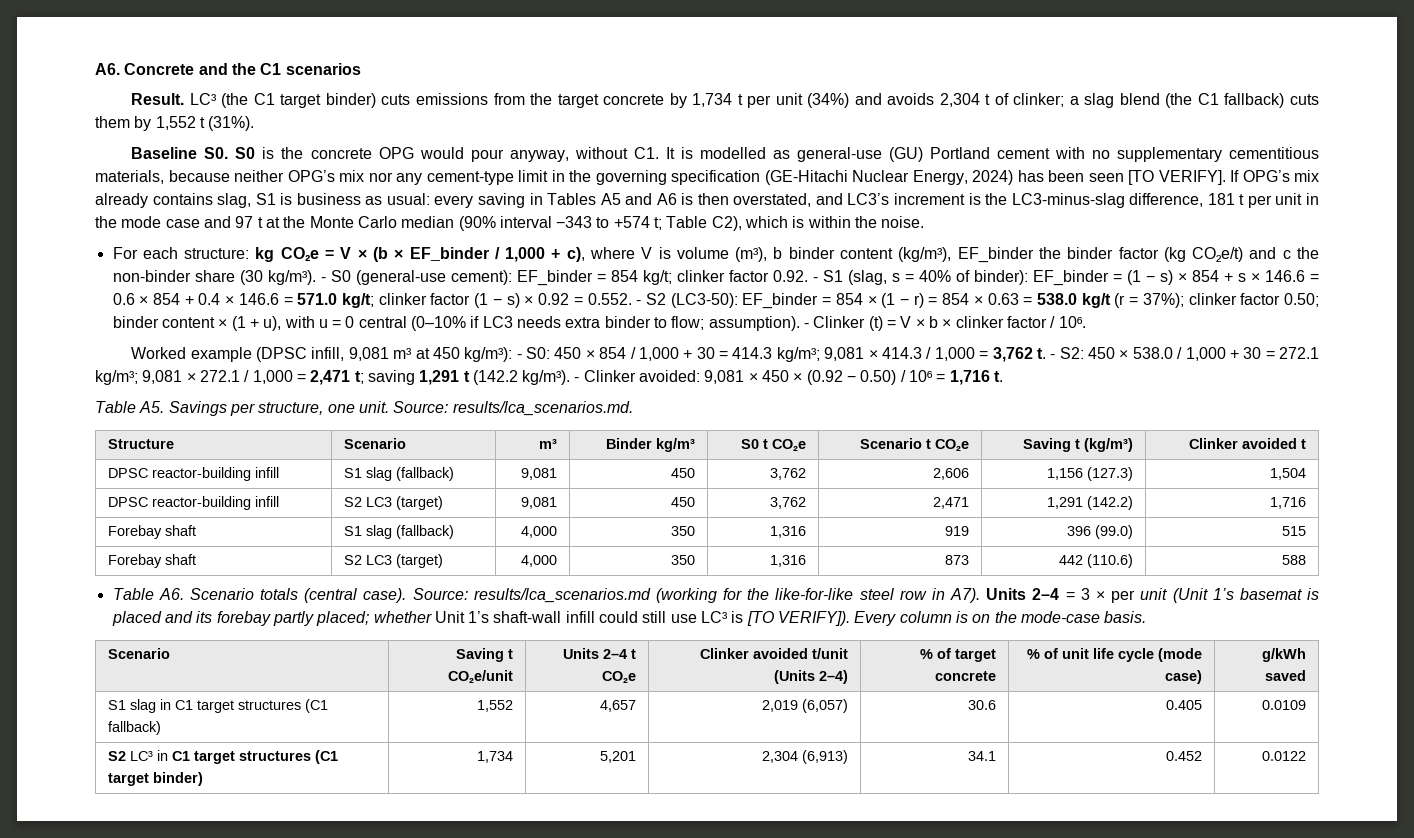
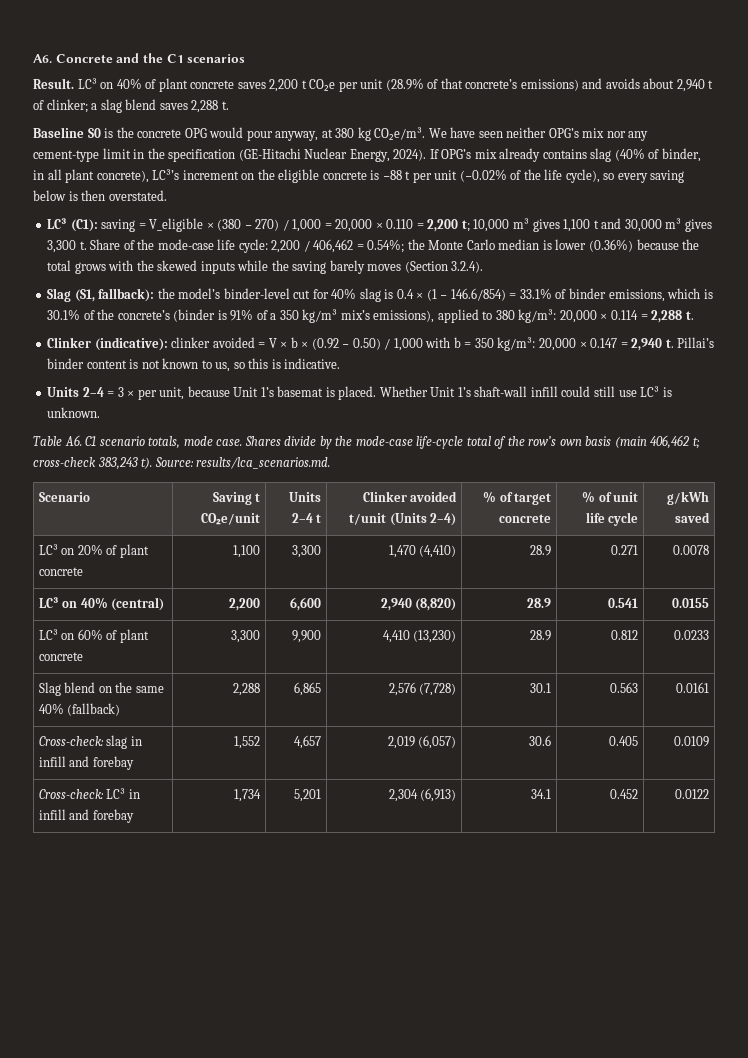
[221,93,980,108] (the C1 target binder) cuts emissions from the target concrete by 1,734 t per unit (34%) and avoids 2,304 -> [100,78,705,92] on 40% of plant concrete saves 2,200 t CO₂e per unit (28.9% of that concrete’s emissions) and avoids about 2,940
[1165,93,1320,108] [95,116,255,131] (the C1 fallback) cuts them by 1,552 t (31%). -> [159,100,229,113] saves 2,288 t.
[204,147,229,159] S0. -> (84, 132) none
[574,147,1319,162] [95,170,230,184] without C1. It is modelled as general-use (GU) Portland cement with no supplementary cementitious materials, because -> [321,127,503,141] at 380 kg CO₂e/m³. We have seen
[595,170,667,185] governing -> (165, 153) none
[972,170,1226,185] 2024) has been seen [TO VERIFY]. -> [393,149,427,161] 2024).
[217,193,1319,208] [95,216,925,231] [112,247,1320,263] [112,270,1319,286] [112,293,1320,309] [112,316,883,331] slag, S1 is business as usual: every saving in Tables A5 and A6 is then overstated, and LC3’s increment is the LC3-minus-slag difference, 181 t per unit in the mode case and 97 t at the Monte Carlo median (90% interval −343 to +574 t; Table C2), which is within the noise. // For each structure: kg CO₂e = V × (b × EF_binder / 1,000 + c), where V is volume (m³), b binder content (kg/m³), EF_binder the binder factor (kg CO₂e/t) and c the non-binder share (30 kg/m³). - S0 (general-use cement): EF_binder = 854 kg/t; clinker factor 0.92. - S1 (slag, s = 40% of binder): EF_binder = (1 − s) × 854 + s × 146.6 = 0.6 × 854 + 0.4 × 146.6 = 571.0 kg/t; clinker factor (1 − s) × 0.92 = 0.552. - S2 (LC3-50): EF_binder = 854 × (1 − r) = 854 × 0.63 = 538.0 kg/t (r = 37%); clinker factor 0.50; binder content × (1 + u), with u = 0 central (0–10% if LC3 needs extra binder to flow; assumption). - Clinker (t) -> [590,148,701,162] [33,169,685,183] [33,190,167,201] [47,218,712,232] [47,239,700,253] [47,260,484,274] [47,288,713,302] [47,309,694,323] [47,337,255,351] slag (40% of binder, in all plant concrete), LC³’s increment on the eligible concrete is −88 t per unit (−0.02% of the life cycle), so every saving below is then overstated. // LC³ (C1): saving = V_eligible × (380 − 270) / 1,000 = 20,000 × 0.110 = 2,200 t; 10,000 m³ gives 1,100 t and 30,000 m³ gives 3,300 t. Share of the mode-case life cycle: 2,200 / 406,462 = 0.54%; the Monte Carlo median is lower (0.36%) because the total grows with the skewed inputs while the saving barely moves (Section 3.2.4). // Slag (S1, fallback): the model’s binder-level cut for 40% slag is 0.4 × (1 − 146.6/854) = 33.1% of binder emissions, which is 30.1% of the concrete’s (binder is 91% of a 350 kg/m³ mix’s emissions), applied to 380 kg/m³: 20,000 × 0.114 = 2,288 t. // Clinker (indicative): clinker avoided
[955,316,1086,328] [131,347,1320,362] [95,370,1003,385] [95,401,633,416] [107,439,174,449] [343,438,406,449] [539,439,558,449] [606,438,696,452] [741,439,807,451] [860,438,970,451] [1023,438,1134,452] [1189,438,1307,449] [107,467,279,481] [343,467,454,481] [521,468,558,480] [671,468,696,478] [770,468,807,480] [933,468,970,480] [1047,467,1134,481] [1270,468,1307,480] [107,496,279,510] [343,496,443,510] [521,497,558,509] [671,497,696,507] [770,497,807,509] [933,497,970,509] [1047,496,1134,510] [1270,497,1307,509] [107,525,196,539] [343,525,454,539] [521,526,558,538] [671,526,696,536] [770,526,807,538] [945,526,970,536] [1067,525,1134,539] [1282,526,1307,536] [107,554,196,568] [343,554,443,568] [521,555,558,567] [671,555,696,565] [770,555,807,567] [945,555,970,565] [1059,554,1134,568] [1282,555,1307,565] [112,588,981,603] clinker factor / 10⁶. // Worked example (DPSC infill, 9,081 m³ at 450 kg/m³): - S0: 450 × 854 / 1,000 + 30 = 414.3 kg/m³; 9,081 × 414.3 / 1,000 = 3,762 t. - S2: 450 × 538.0 / 1,000 + 30 = 272.1 kg/m³; 9,081 × 272.1 / 1,000 = 2,471 t; saving 1,291 t (142.2 kg/m³). - Clinker avoided: 9,081 × 450 × (0.92 − 0.50) / 10⁶ = 1,716 t. // Table A5. Savings per structure, one unit. Source: results/lca_scenarios.md. // Structure | Scenario | m³ | Binder kg/m³ | S0 t CO₂e | Scenario t CO₂e | Saving t (kg/m³) | Clinker avoided t // DPSC reactor-building infill | S1 slag (fallback) | 9,081 | 450 | 3,762 | 2,606 | 1,156 (127.3) | 1,504 // DPSC reactor-building infill | S2 LC3 (target) | 9,081 | 450 | 3,762 | 2,471 | 1,291 (142.2) | 1,716 // Forebay shaft | S1 slag (fallback) | 4,000 | 350 | 1,316 | 919 | 396 (99.0) | 515 // Forebay shaft | S2 LC3 (target) | 4,000 | 350 | 1,316 | 873 | 442 (110.6) | 588 // Table A6. Scenario totals (central case). Source: results/lca_scenarios.md (working for the like-for-like steel row in A7). -> [311,337,715,351] [47,358,341,372] (0.92 − 0.50) / 1,000 with b = 350 kg/m³: 20,000 × 0.147 = 2,940 t. Pillai’s binder content is not known to us, so this is indicative. //
[1140,588,1320,603] [111,611,432,626] unit (Unit 1’s basemat is placed and its forebay partly placed; whether -> [159,386,428,400] unit, because Unit 1’s basemat is placed. Whether
[746,611,1147,626] [TO VERIFY]). Every column is on the mode-case basis. -> [47,407,101,418] [33,435,700,449] [33,457,331,470] unknown. // Table A6. C1 scenario totals, mode case. Shares divide by the mode-case life-cycle total of the row’s own basis (main 406,462 t; cross-check 383,243 t). Source: results/lca_scenarios.md.
[602,671,637,683] CO₂e -> (322, 518) none
[1158,648,1203,662] [1165,670,1203,684] (mode case) -> (639, 519) none
[107,699,328,713] [107,721,161,735] S1 slag in C1 target structures (C1 fallback) -> [38,544,149,558] [38,567,83,576] [233,545,261,558] [292,545,322,558] [388,545,457,558] [530,545,552,556] [611,545,639,555] [673,545,710,555] [38,597,165,611] [229,598,261,611] [290,597,322,611] [380,598,457,611] [527,598,552,608] [608,598,639,608] [672,598,710,608] [38,629,149,643] [38,652,83,661] [231,630,261,643] [292,630,322,643] [382,630,457,643] [530,630,552,641] [611,630,639,640] [674,630,710,640] [38,682,164,696] [38,703,121,716] [233,683,261,696] [294,682,322,696] [388,682,457,696] [530,683,552,693] [610,682,639,693] [676,682,710,693] [38,735,142,749] [38,756,134,770] LC³ on 20% of plant concrete | 1,100 | 3,300 | 1,470 (4,410) | 28.9 | 0.271 | 0.0078 // LC³ on 40% (central) | 2,200 | 6,600 | 2,940 (8,820) | 28.9 | 0.541 | 0.0155 // LC³ on 60% of plant concrete | 3,300 | 9,900 | 4,410 (13,230) | 28.9 | 0.812 | 0.0233 // Slag blend on the same 40% (fallback) | 2,288 | 6,865 | 2,576 (7,728) | 30.1 | 0.563 | 0.0161 // Cross-check: slag in infill and forebay
[107,751,126,761] S2 -> [38,789,104,799] Cross-check:
[171,750,338,764] [107,772,203,786] C1 target structures (C1 target binder) -> [38,809,134,823] infill and forebay

